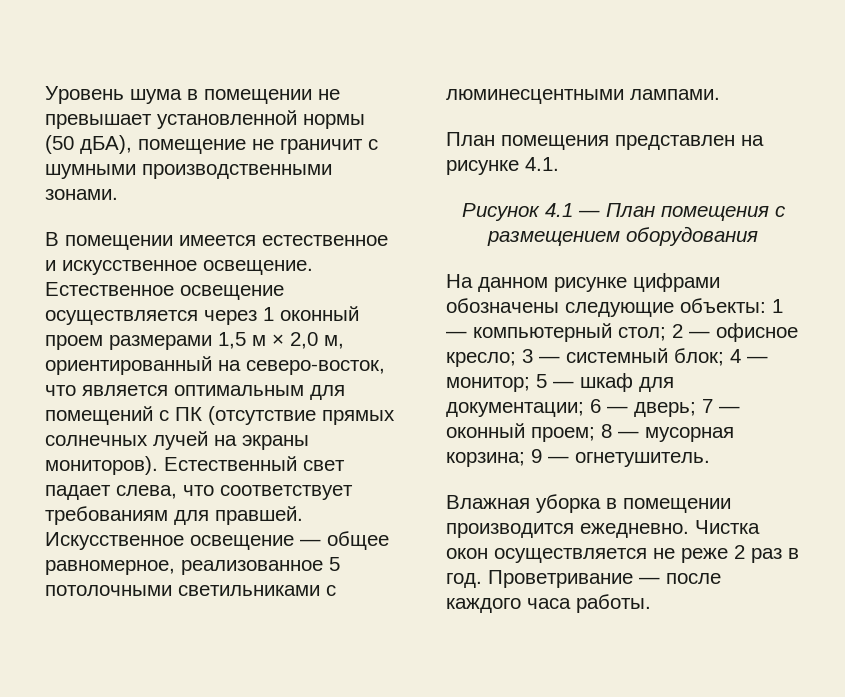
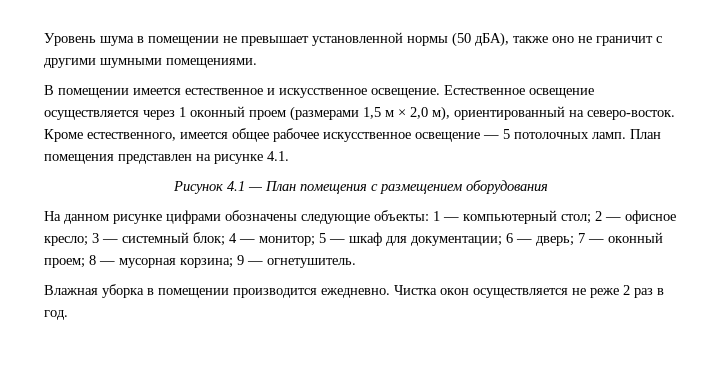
[138,139,246,154] помещение -> [513,36,574,43] также оно
[45,164,332,179] [45,189,118,200] шумными производственными зонами. -> [44,58,257,68] другими шумными помещениями.
[109,335,212,350] размерами -> [290,106,359,121] (размерами
[324,335,344,349] м, -> [432,106,450,121] м),
[246,360,385,375] [45,385,345,400] [45,406,395,425] [45,431,309,450] [45,456,345,475] [45,485,353,500] [45,506,303,525] [45,531,389,550] [45,557,340,575] [45,585,336,596] [446,89,720,104] северо-восток, что является оптимальным для помещений с ПК (отсутствие прямых солнечных лучей на экраны мониторов). Естественный свет падает слева, что соответствует требованиям для правшей. Искусственное освещение — общее равномерное, реализованное 5 потолочными светильниками с люминесцентными лампами. // -> [587,110,675,120] [44,128,626,142] северо-восток. Кроме естественного, имеется общее рабочее искусственное освещение — 5 потолочных ламп.
[488,570,721,588] [446,594,651,613] Проветривание — после каждого часа работы. -> (68, 315) none

